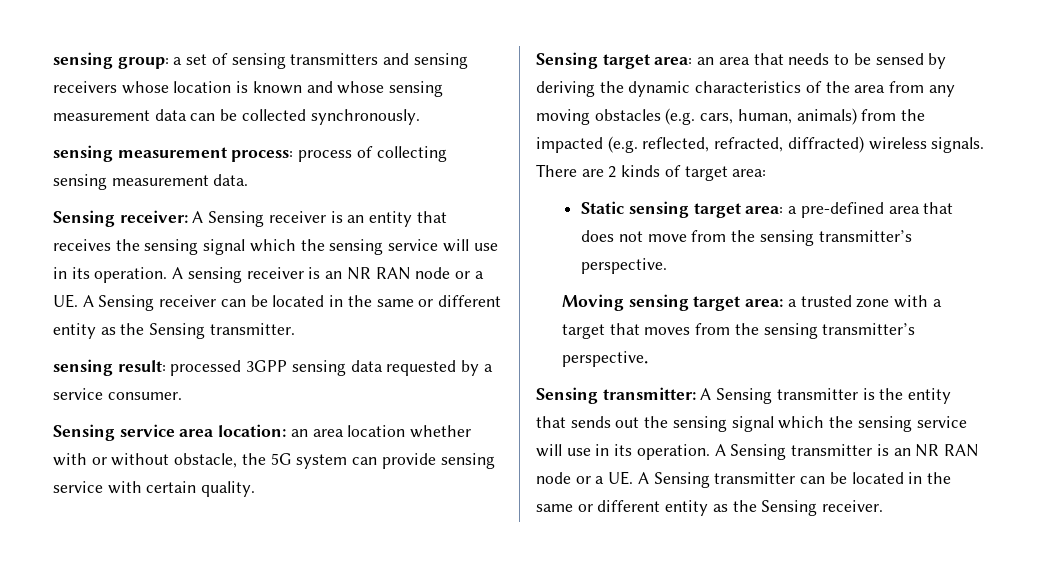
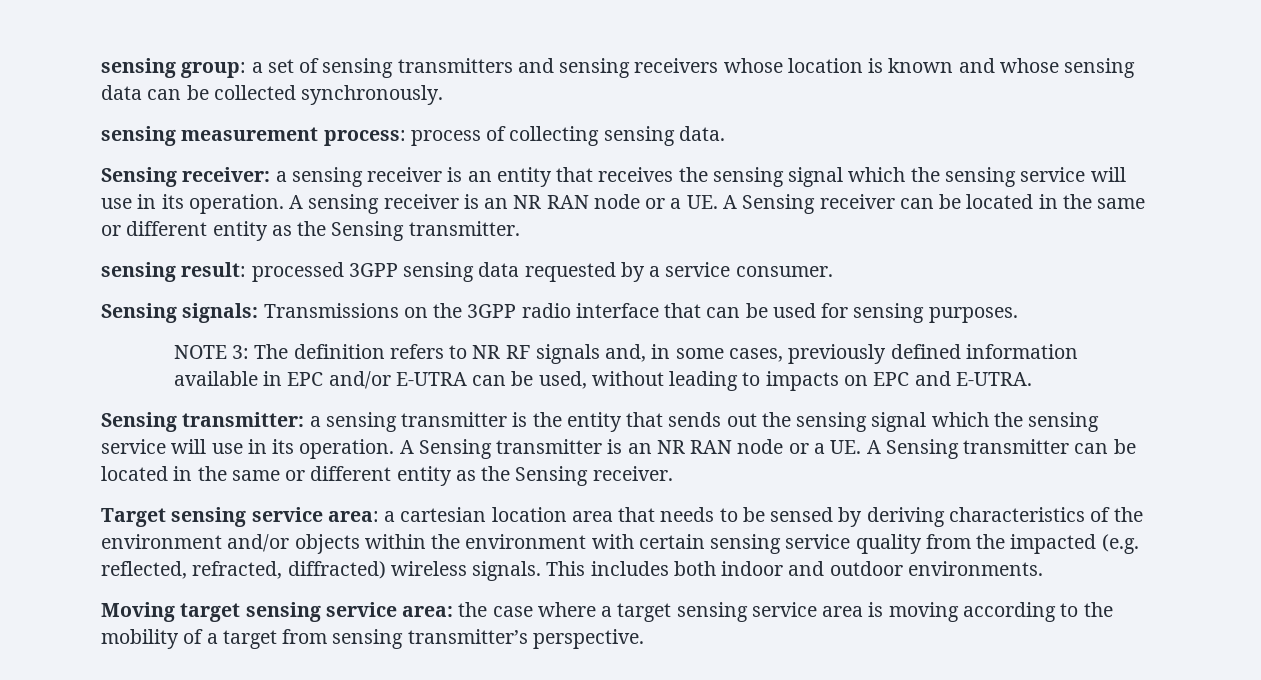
[53,110,150,121] measurement -> (1136, 68) none
[111,175,209,186] measurement -> (675, 136) none
[192,211,265,227] A Sensing -> [275,167,363,187] a sensing
[119,424,472,438] [53,453,495,469] [53,481,256,497] [536,52,947,69] [536,81,955,97] [536,108,926,125] [536,136,985,153] [536,164,767,181] [581,201,954,218] [581,230,912,246] [581,258,668,274] [561,294,942,311] [561,323,916,339] [561,351,648,367] service area location: an area location whether with or without obstacle, the 5G system can provide sensing service with certain quality. // Sensing target area: an area that needs to be sensed by deriving the dynamic characteristics of the area from any moving obstacles (e.g. cars, human, animals) from the impacted (e.g. reflected, refracted, diffracted) wireless signals. There are 2 kinds of target area: // Static sensing target area: a pre-defined area that does not move from the sensing transmitter’s perspective. // Moving sensing target area: a trusted zone with a target that moves from the sensing transmitter’s perspective. -> [182,303,1018,323] [173,344,1078,364] [173,371,1032,391] signals: Transmissions on the 3GPP radio interface that can be used for sensing purposes. // NOTE 3: The definition refers to NR RF signals and, in some cases, previously defined information available in EPC and/or E-UTRA can be used, without leading to impacts on EPC and E-UTRA.
[700,388,773,404] A Sensing -> [309,412,397,432] a sensing
(884, 506) none -> [101,507,1143,527] [101,534,1139,554] [101,561,1043,581] [101,602,1113,622] [101,629,644,649] // Target sensing service area: a cartesian location area that needs to be sensed by deriving characteristics of the environment and/or objects within the environment with certain sensing service quality from the impacted (e.g. reflected, refracted, diffracted) wireless signals. This includes both indoor and outdoor environments. // Moving target sensing service area: the case where a target sensing service area is moving according to the mobility of a target from sensing transmitter’s perspective.

